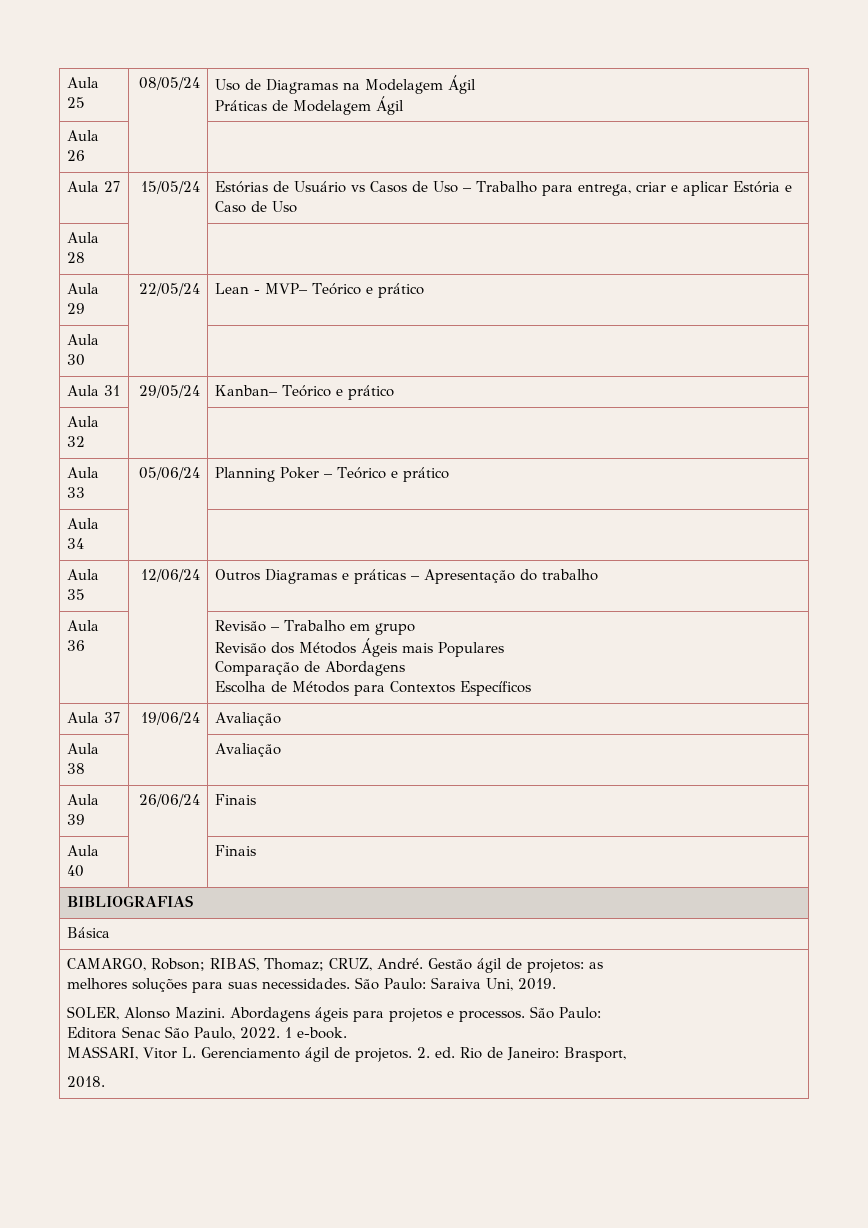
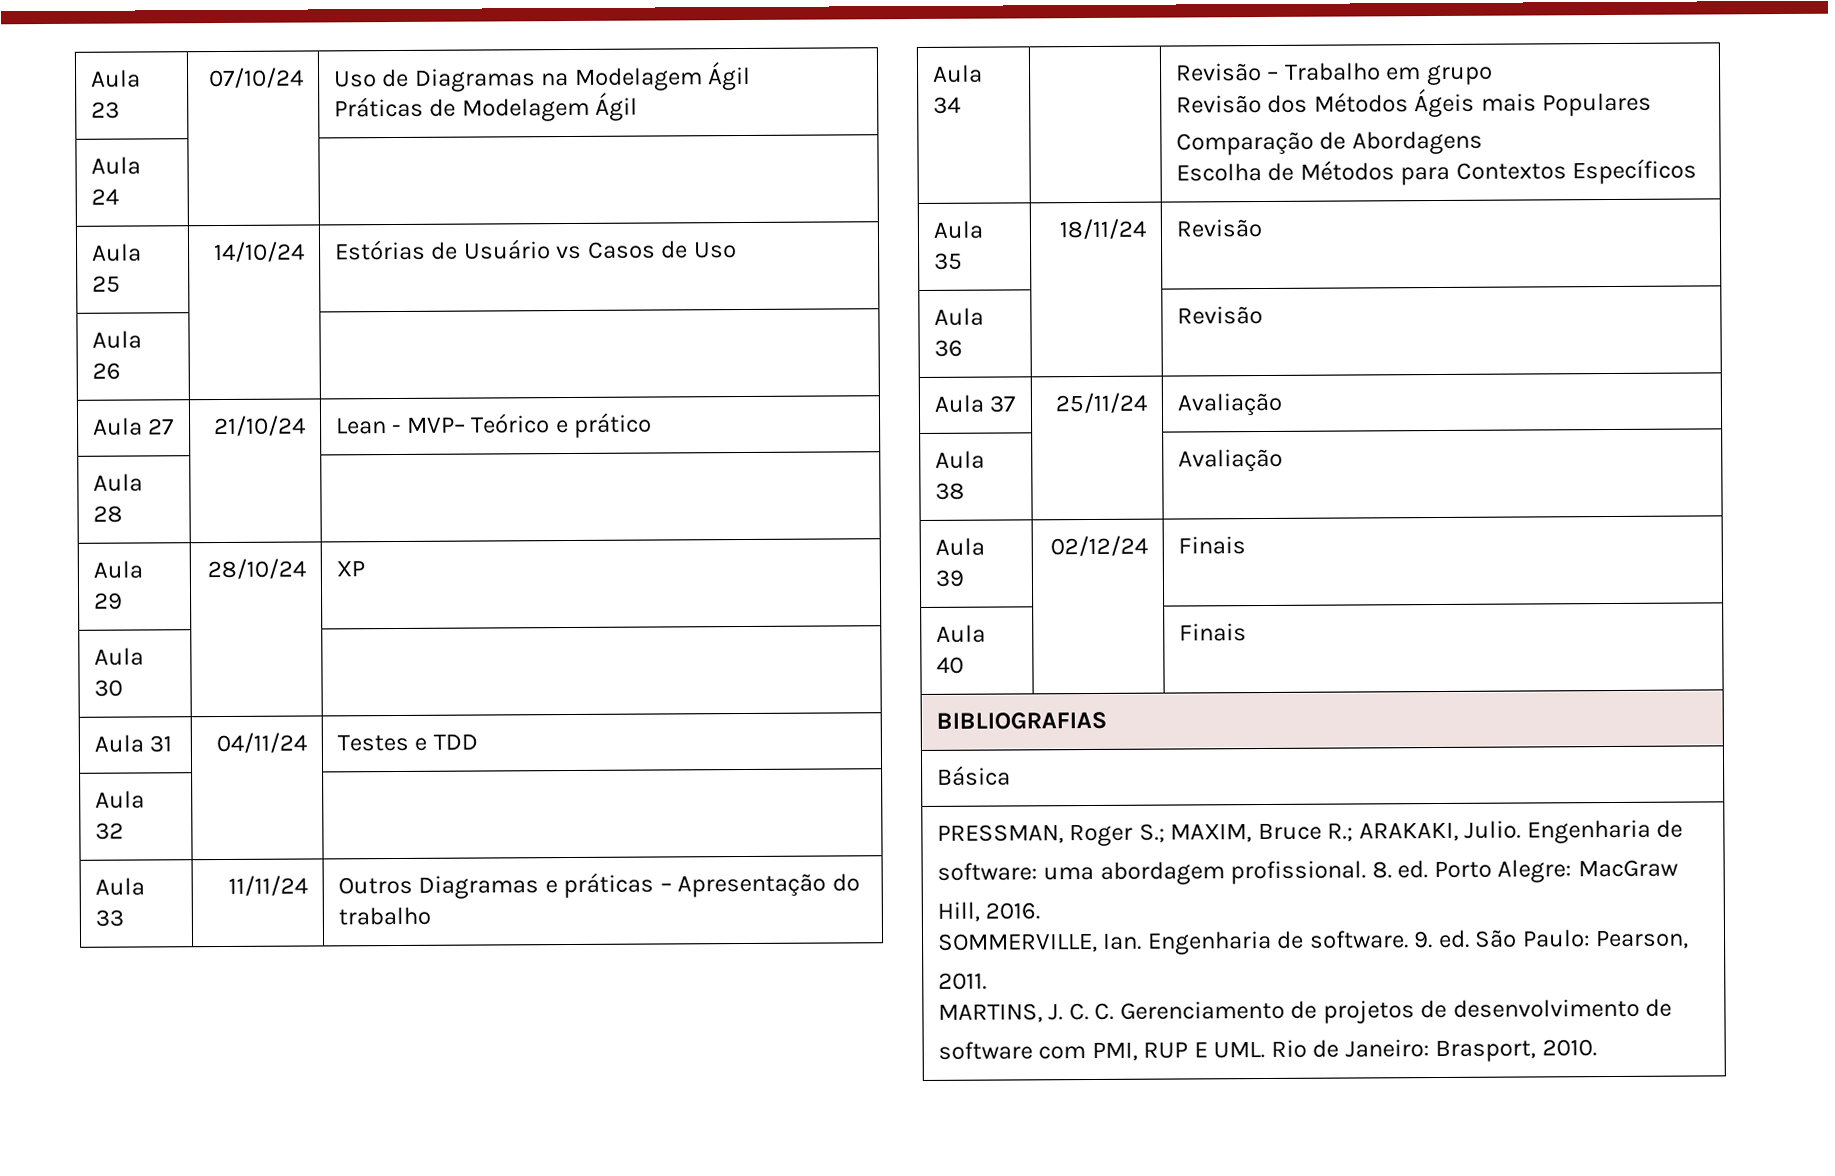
[67,77,100,88] [67,97,86,108] [138,77,200,90] Aula 25 | 08/05/24 -> [90,69,141,88] [90,101,120,119] [208,67,305,89] Aula 23 | 07/10/24
[67,150,86,161] [67,181,121,192] [140,181,200,194] 26 | | // Aula 27 | 15/05/24 -> [90,188,119,205] [91,243,142,262] [91,275,121,293] [213,241,306,263] 24 | | // Aula 25 | 14/10/24
[463,181,793,196] [215,201,298,213] [67,232,100,243] [67,252,86,263] [67,283,100,294] [67,303,86,314] [138,283,200,296] [215,283,425,298] – Trabalho para entrega, criar e aplicar Estória e Caso de Uso // Aula 28 | | // Aula 29 | 22/05/24 | Lean - MVP– Teórico e prático -> [91,330,142,349] [91,362,121,380] [92,417,175,436] [213,415,307,437] [335,412,653,438] [92,473,143,492] [92,505,123,523] [92,560,143,579] [93,592,123,610] [207,558,307,580] [335,560,365,577] // Aula 26 | | // Aula 27 | 21/10/24 | Lean - MVP– Teórico e prático // Aula 28 | | // Aula 29 | 28/10/24 | XP
[138,385,200,398] [215,385,395,400] 29/05/24 | Kanban– Teórico e prático -> [216,732,308,754] [336,733,478,752] 04/11/24 | Testes e TDD
[138,467,200,480] [215,467,450,482] [67,518,100,529] [67,538,85,549] [67,569,100,580] [67,589,86,600] [140,569,200,582] 05/06/24 | Planning Poker – Teórico e prático // Aula 34 | | // Aula 35 | 12/06/24 -> [228,875,309,896] 11/11/24
[67,640,86,651] 36 -> [932,96,961,114] 34
(532, 688) none -> [932,220,983,239] [933,252,963,270] [1059,218,1147,240] [1175,219,1262,238] [933,307,984,326] [933,339,963,357] [1176,306,1263,325] // Aula 35 | 18/11/24 | Revisão // Aula 36 | | Revisão
[140,712,200,725] 19/06/24 -> [1055,392,1148,414] 25/11/24
[138,794,200,807] 26/06/24 -> [1050,535,1149,557] 02/12/24
[67,957,604,973] [67,977,557,993] [67,1006,602,1022] [67,1026,348,1040] [67,1046,456,1062] CAMARGO, Robson; RIBAS, Thomaz; CRUZ, André. Gestão ágil de projetos: as // melhores soluções para suas necessidades. São Paulo: Saraiva Uni, 2019. // SOLER, Alonso Mazini. Abordagens ágeis para projetos e processos. São Paulo: // Editora Senac São Paulo, 2022. 1 e-book. // MASSARI, Vitor L. Gerenciamento ágil de projetos. 2. ed. -> [936,819,1684,847] [936,859,1678,885] [936,901,1041,922] [936,929,1690,955] [937,972,987,990] [937,998,1673,1024] [937,1041,1266,1062] PRESSMAN, Roger S.; MAXIM, Bruce R.; ARAKAKI, Julio. Engenharia de // software: uma abordagem profissional. 8. ed. Porto Alegre: MacGraw // Hill, 2016. // SOMMERVILLE, Ian. Engenharia de software. 9. ed. São Paulo: Pearson, // 2011. // MARTINS, J. C. C. Gerenciamento de projetos de desenvolvimento de // software com PMI, RUP E UML.
[67,1076,106,1088] // 2018. -> [1541,1039,1597,1057] 2010.

